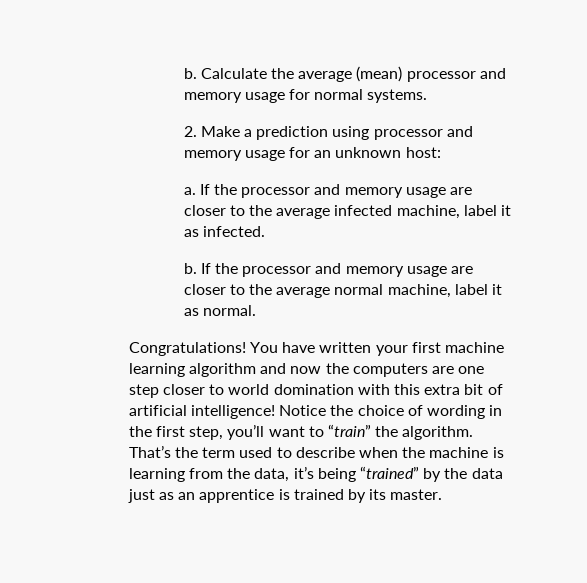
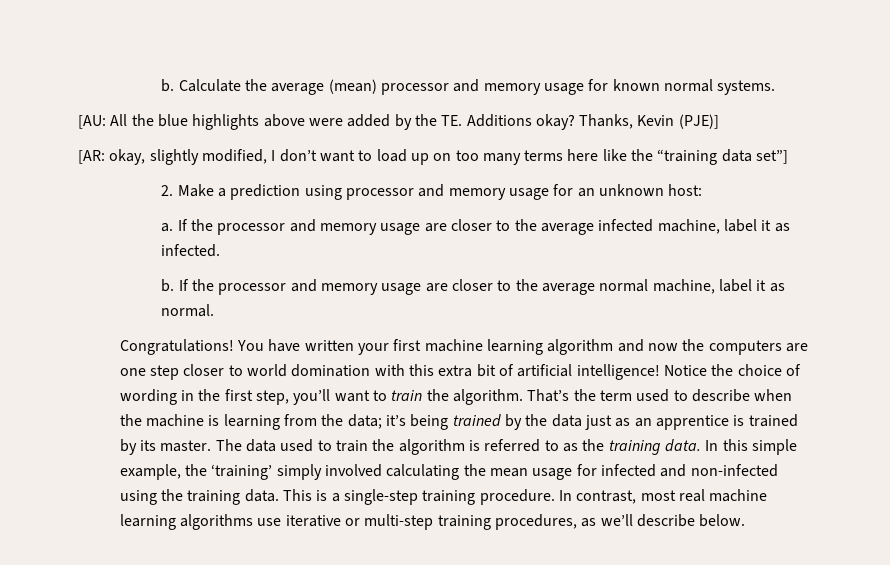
(311, 94) none -> [612,79,660,91] known
(428, 96) none -> [78,114,719,130] [78,149,789,165] // [AU: All the blue highlights above were added by the TE. Additions okay? Thanks, Kevin (PJE)] // [AR: okay, slightly modified, I don’t want to load up on too many terms here like the “training data set”]
[327,424,371,437] “train” -> [391,390,423,401] train
[254,468,290,482] data, -> [347,414,382,429] data;
[359,466,419,479] “trained” -> [452,414,501,427] trained
(443, 494) none -> [215,439,797,455] [119,464,778,480] [119,489,768,505] [119,514,746,530] The data used to train the algorithm is referred to as the training data. In this simple example, the ‘training’ simply involved calculating the mean usage for infected and non-infected using the training data. This is a single-step training procedure. In contrast, most real machine learning algorithms use iterative or multi-step training procedures, as we’ll describe below.

